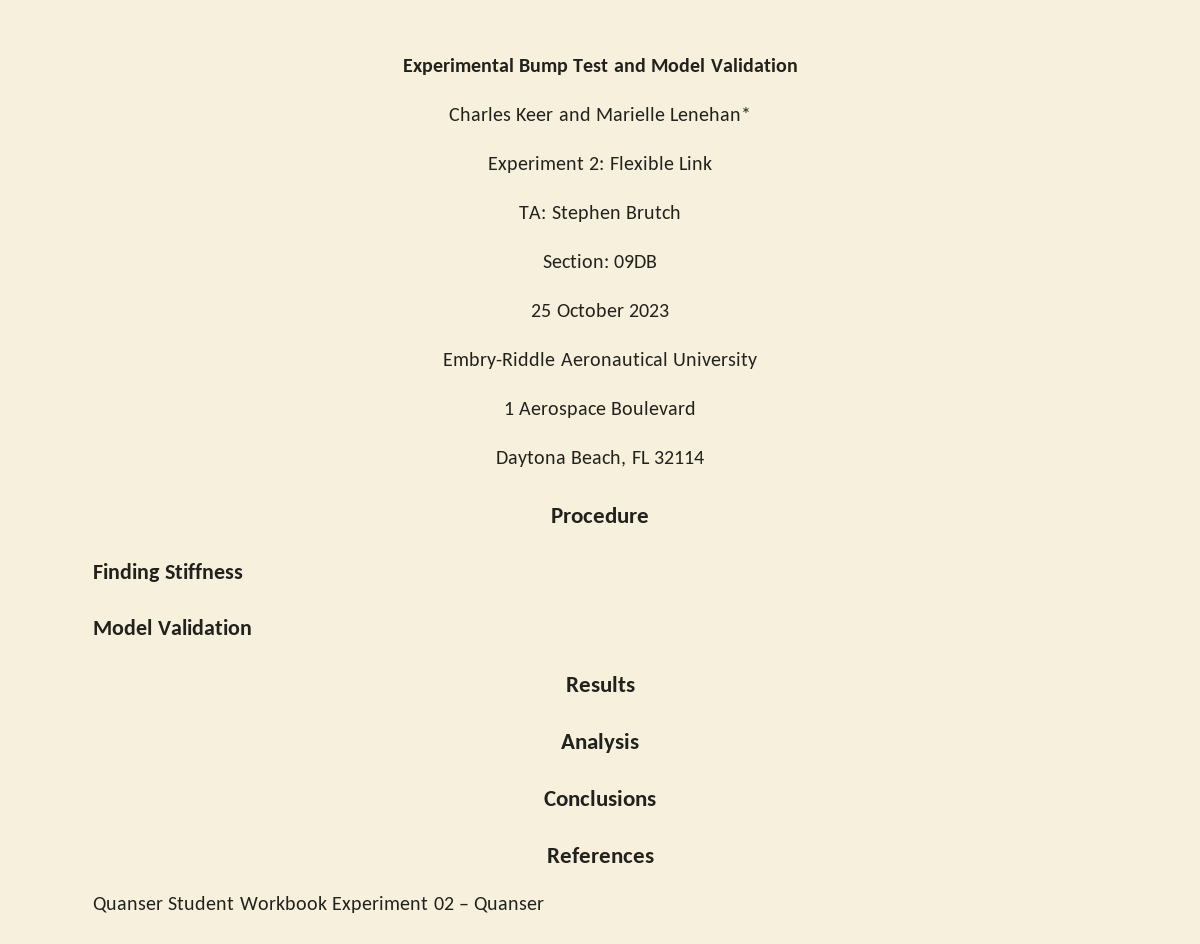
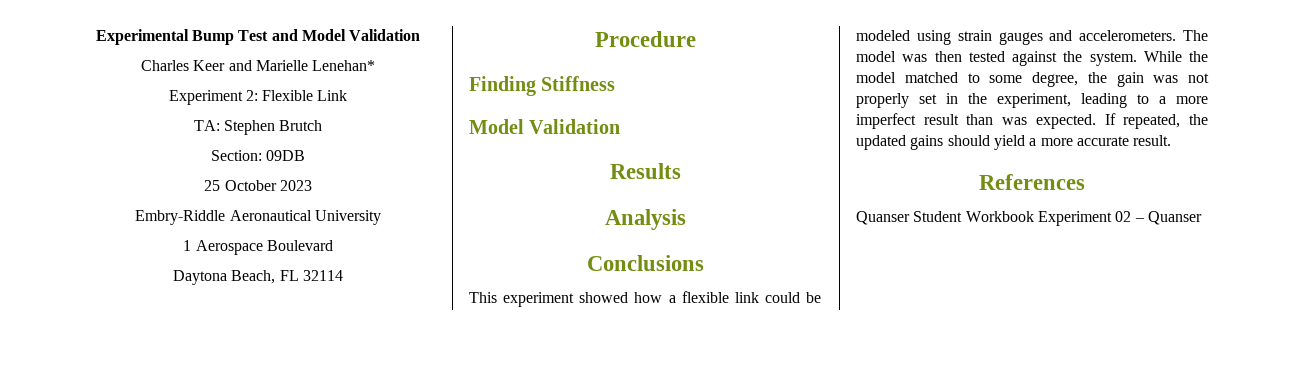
(656, 798) none -> [469,291,821,307] [856,30,1208,45] [856,51,1208,66] [856,72,1209,87] [856,93,1208,108] [856,113,1208,129] [856,135,1172,150] // This experiment showed how a flexible link could be modeled using strain gauges and accelerometers. The model was then tested against the system. While the model matched to some degree, the gain was not properly set in the experiment, leading to a more imperfect result than was expected. If repeated, the updated gains should yield a more accurate result.

